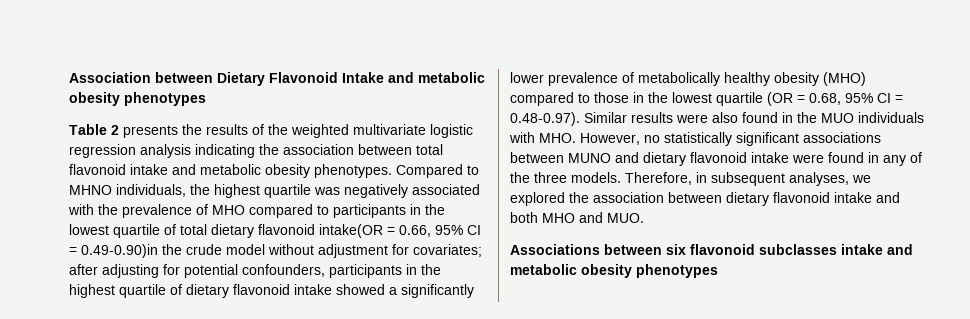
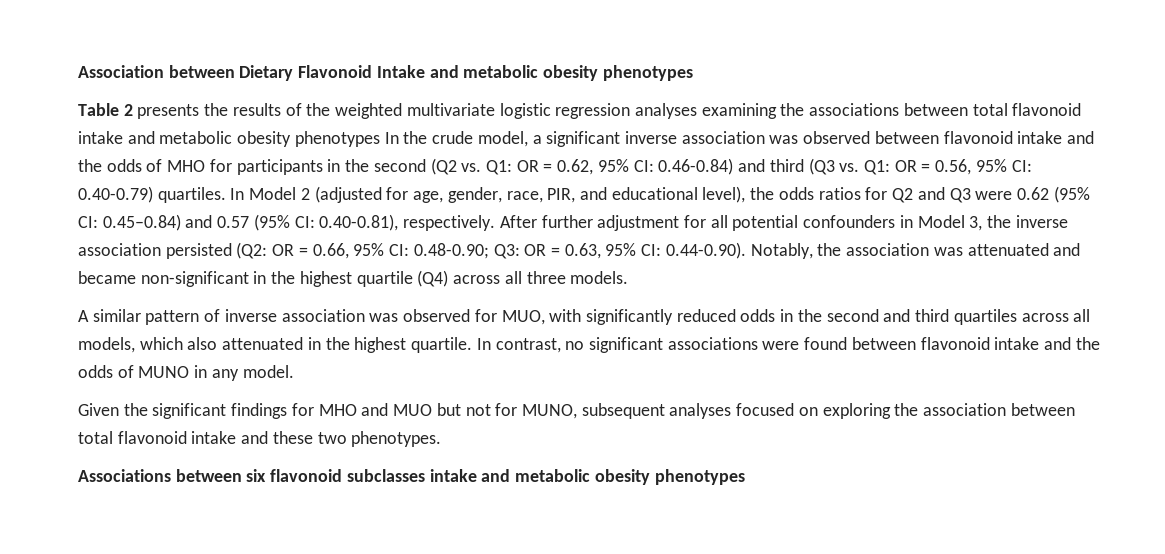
[140,144,255,158] analysis indicating -> [634,103,1082,119] [78,131,1095,147] [78,158,1032,175] [78,186,1090,203] [78,214,1068,231] [78,242,1081,259] [78,270,629,287] [78,309,1091,325] [78,337,1100,353] [78,365,294,381] [78,403,891,419] analyses examining the associations between total flavonoid intake and metabolic obesity phenotypes In the crude model, a significant inverse association was observed between flavonoid intake and the odds of MHO for participants in the second (Q2 vs. Q1: OR = 0.62, 95% CI: 0.46-0.84) and third (Q3 vs. Q1: OR = 0.56, 95% CI: 0.40-0.79) quartiles. In Model 2 (adjusted for age, gender, race, PIR, and educational level), the odds ratios for Q2 and Q3 were 0.62 (95% CI: 0.45–0.84) and 0.57 (95% CI: 0.40-0.81), respectively. After further adjustment for all potential confounders in Model 3, the inverse association persisted (Q2: OR = 0.66, 95% CI: 0.48-0.90; Q3: OR = 0.63, 95% CI: 0.44-0.90). Notably, the association was attenuated and became non-significant in the highest quartile (Q4) across all three models. // A similar pattern of inverse association was observed for MUO, with significantly reduced odds in the second and third quartiles across all models, which also attenuated in the highest quartile. In contrast, no significant associations were found between flavonoid intake and the odds of MUNO in any model. // Given the significant findings for MHO and MUO but not for MUNO, subsequent analyses focused on exploring
[200,164,310,178] metabolic obesity -> [272,431,347,444] these two
[396,164,479,178] [69,184,480,198] [68,204,445,218] [69,224,481,238] [69,244,482,258] [69,264,441,278] [69,284,474,298] [510,72,866,86] [510,92,903,106] [510,112,924,126] [509,132,881,146] [510,152,922,166] [510,172,871,186] [510,192,900,206] [510,212,644,223] Compared to MHNO individuals, the highest quartile was negatively associated with the prevalence of MHO compared to participants in the lowest quartile of total dietary flavonoid intake(OR = 0.66, 95% CI = 0.49-0.90)in the crude model without adjustment for covariates; after adjusting for potential confounders, participants in the highest quartile of dietary flavonoid intake showed a significantly lower prevalence of metabolically healthy obesity (MHO) compared to those in the lowest quartile (OR = 0.68, 95% CI = 0.48-0.97). Similar results were also found in the MUO individuals with MHO. However, no statistically significant associations between MUNO and dietary flavonoid intake were found in any of the three models. Therefore, in subsequent analyses, we explored the association between dietary flavonoid intake and both MHO and MUO. -> (442, 439) none

